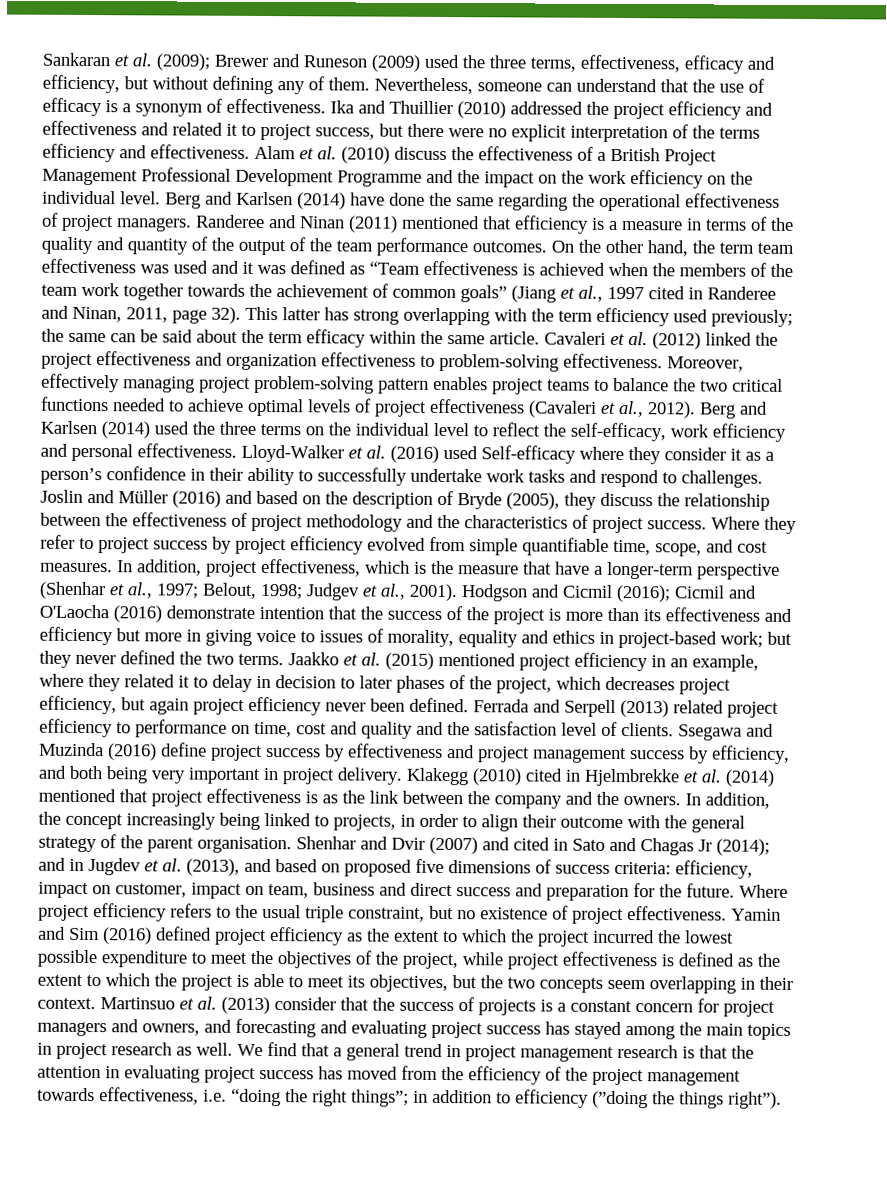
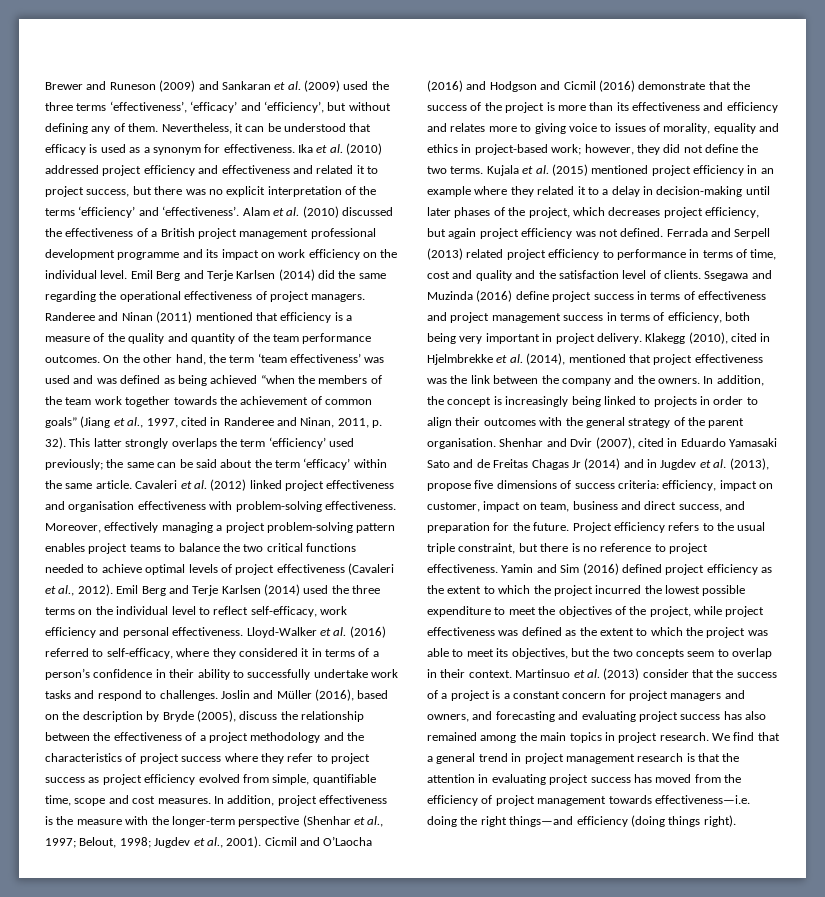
[42,52,775,74] [42,74,120,94] Sankaran et al. (2009); Brewer and Runeson (2009) used the three terms, effectiveness, efficacy and efficiency, -> [45,80,389,92] [45,101,324,113] Brewer and Runeson (2009) and Sankaran et al. (2009) used the three terms ‘effectiveness’, ‘efficacy’ and ‘efficiency’,
[477,78,765,93] [42,97,118,117] someone can understand that the use of efficacy is -> [234,123,372,132] [45,144,141,155] it can be understood that efficacy is used as
[206,98,223,113] of -> [204,144,221,153] for
[358,100,453,115] and Thuillier -> [316,144,343,153] et al.
[586,101,609,115] the -> (99, 169) none
[448,128,484,138] were -> [185,189,206,195] was
[42,143,250,163] efficiency and effectiveness. -> [78,206,240,218] ‘efficiency’ and ‘effectiveness’.
[394,146,447,161] discuss -> [342,207,393,216] discussed
[664,149,717,166] [42,167,584,188] Project Management Professional Development Programme and the impact on the -> [197,228,376,239] [45,249,275,260] project management professional development programme and its impact on
[165,191,425,210] Berg and Karlsen (2014) have done -> [130,269,335,281] Emil Berg and Terje Karlsen (2014) did
[687,218,747,231] in terms -> (90, 339) none
[238,237,332,256] output of the -> (270, 337) none
[757,242,794,254] [41,258,136,274] team effectiveness -> [257,353,361,363] ‘team effectiveness’
[242,260,648,277] it was defined as “Team effectiveness is achieved when -> [96,375,295,386] was defined as being achieved “when
[607,286,644,300] 1997 -> [146,418,178,428] 1997,
[172,309,207,324] page -> [372,420,383,428] p.
[324,307,670,327] has strong overlapping with the term efficiency -> [125,437,326,449] strongly overlaps the term ‘efficiency’
[306,329,366,348] efficacy -> [303,458,351,470] ‘efficacy’
[755,332,778,346] the -> (282, 484) none
[226,352,435,371] organization effectiveness to -> [68,501,233,512] organisation effectiveness with
(195, 384) none -> [216,525,223,531] a
[699,401,768,419] Berg and -> [116,585,219,596] Emil Berg and Terje
[543,423,566,437] the -> (249, 610) none
[443,445,761,465] used Self-efficacy where they consider it as -> [45,648,370,659] referred to self-efficacy, where they considered it in terms of
[172,490,253,508] (2016) and -> [315,689,354,701] (2016),
[437,490,454,506] of -> [146,711,160,722] by
[564,492,597,510] they -> (236, 716) none
(248, 519) none -> [199,735,206,741] a
[647,516,760,530] success. Where -> [181,753,258,762] success where
[212,536,232,554] by -> [88,777,100,783] as
[469,538,518,556] simple -> [272,774,310,785] simple,
[655,543,702,557] scope, -> [74,798,106,806] scope
[261,558,410,577] effectiveness, which -> [319,795,387,804] effectiveness
[523,561,603,575] that have a -> [125,816,169,825] with the
[306,583,360,601] Judgev -> [154,837,191,848] Jugdev
[461,584,757,603] [39,604,324,623] Hodgson and Cicmil (2016); Cicmil and O'Laocha (2016) demonstrate intention -> [264,836,373,846] [427,80,706,92] Cicmil and O’Laocha (2016) and Hodgson and Cicmil (2016) demonstrate
[116,628,201,642] but more in -> [427,123,532,132] and relates more to
[767,631,792,645] [39,650,176,668] but they never defined -> [584,144,738,155] however, they did not define
[288,652,339,666] Jaakko -> [486,165,519,176] Kujala
[692,654,759,672] example, -> [427,186,471,197] example
(208, 682) none -> [602,189,609,195] a
[275,675,355,689] decision to -> [656,186,770,197] decision-making until
[325,698,405,712] never been -> [575,229,618,237] was not
[231,724,250,734] on -> [689,249,747,258] in terms of
[325,744,345,762] by -> [636,291,695,300] in terms of
[689,745,790,764] [38,765,67,779] by efficiency, and -> [606,312,722,323] in terms of efficiency,
[472,768,522,786] (2010) -> [688,332,728,344] (2010),
[725,769,774,787] (2014) -> [526,353,566,365] (2014),
[305,791,338,804] is as -> [427,378,447,384] was
(123, 821) none -> [493,396,502,405] is
[333,814,396,831] projects, -> [653,396,697,407] projects
[560,816,623,829] outcome -> [483,418,536,426] outcomes
[429,836,637,855] (2007) and cited in Sato and -> [595,437,777,449] [427,459,529,468] (2007), cited in Eduardo Yamasaki Sato and de Freitas
[716,838,770,856] (2014); -> [584,458,621,470] (2014)
[244,858,412,877] and based on proposed -> [427,483,471,491] propose
[456,887,511,897] success -> [678,504,722,512] success,
[739,884,788,898] [38,904,90,922] Where project -> [572,522,612,533] Project
[457,905,569,920] no existence of -> [540,543,666,552] there is no reference to
[661,954,674,967] is -> [498,630,519,636] was
[236,974,249,987] is -> [747,630,768,636] was
[649,976,736,994] overlapping -> [717,648,773,659] to overlap
[478,999,536,1016] projects -> [441,690,490,701] a project
[574,1021,622,1040] stayed -> [745,711,766,720] [427,732,477,741] also remained
[111,1042,233,1056] research as well. -> [659,732,709,741] research.
[565,1067,588,1081] the -> (493, 799) none
[99,1087,782,1109] effectiveness, i.e. “doing the right things”; in addition to efficiency (”doing the things right”). -> [654,795,750,804] [427,815,736,827] effectiveness—i.e. doing the right things—and efficiency (doing things right).

